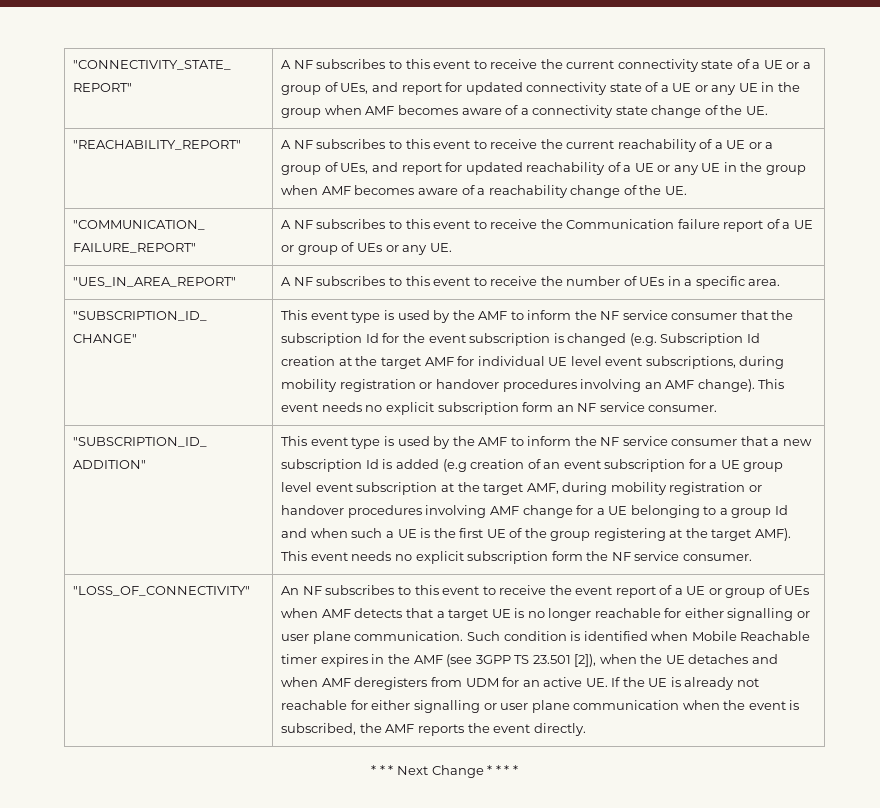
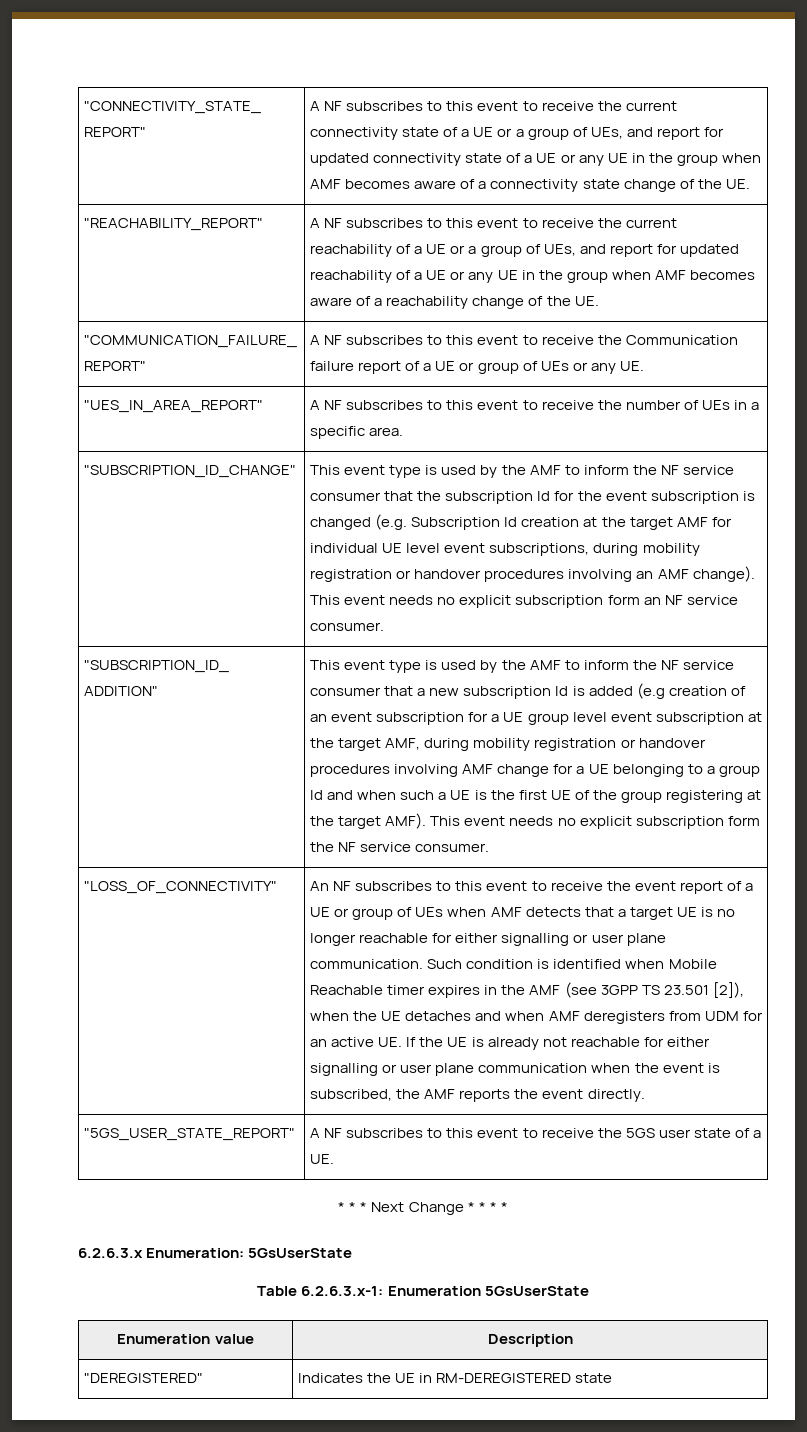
(586, 729) none -> [84,1128,296,1141] [310,1128,761,1138] [310,1154,335,1164] // "5GS_USER_STATE_REPORT" | A NF subscribes to this event to receive the 5GS user state of a UE.
(518, 770) none -> [78,1248,353,1258] [257,1286,589,1296] [117,1334,254,1344] [487,1334,573,1347] [84,1373,204,1383] [298,1373,613,1383] // 6.2.6.3.x Enumeration: 5GsUserState // Table 6.2.6.3.x-1: Enumeration 5GsUserState // Enumeration value | Description // "DEREGISTERED" | Indicates the UE in RM-DEREGISTERED state

